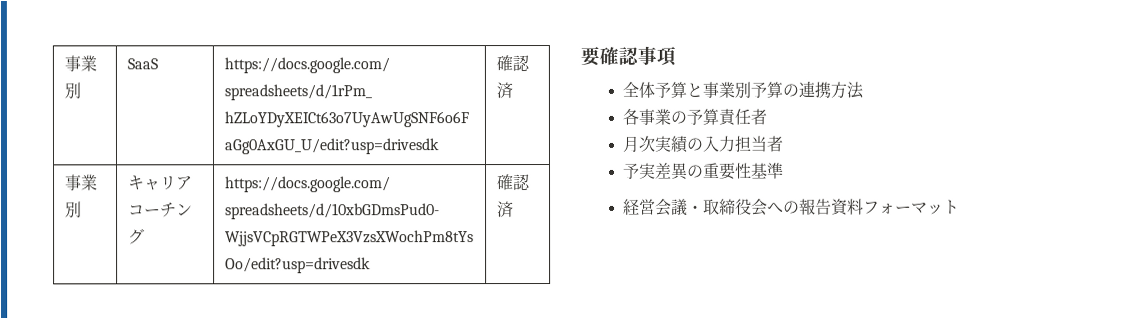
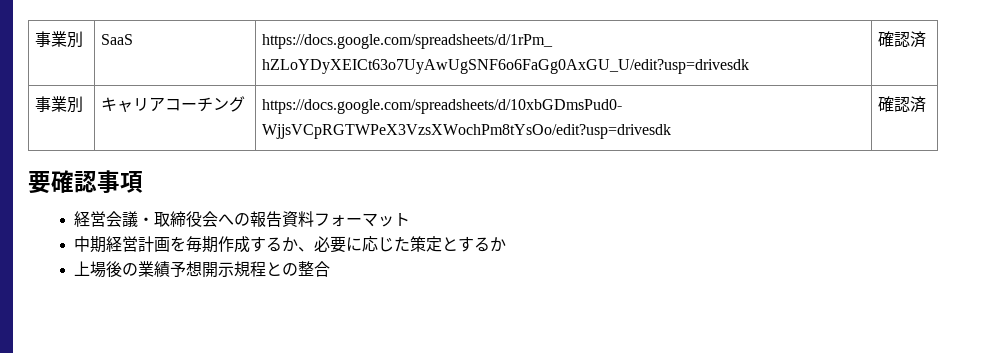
[622,80,865,99] [622,108,768,126] [622,135,784,153] [623,162,785,180] // 全体予算と事業別予算の連携方法 // 各事業の予算責任者 // 月次実績の入力担当者 // 予実差異の重要性基準 -> (143, 182) none
(961, 207) none -> [74,236,507,253] [74,261,331,278] // 中期経営計画を毎期作成するか、必要に応じた策定とするか // 上場後の業績予想開示規程との整合

